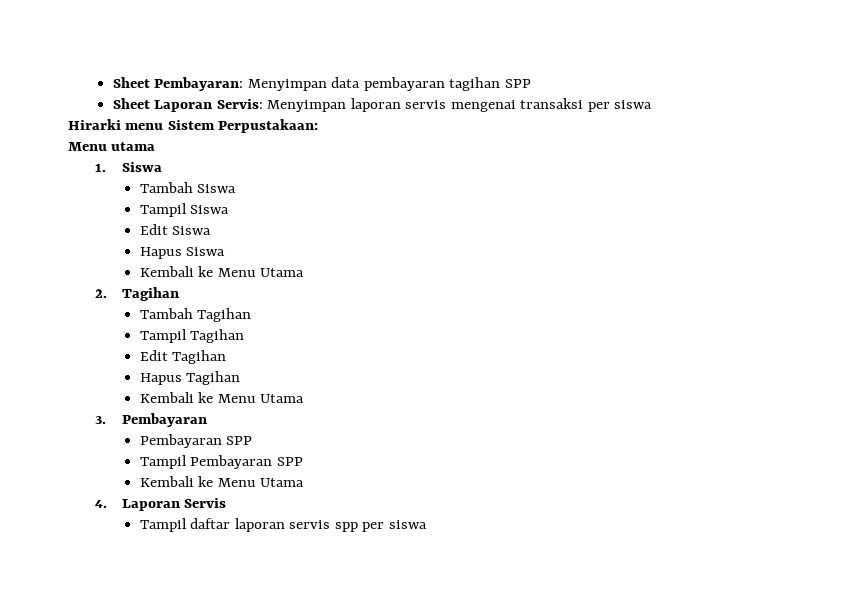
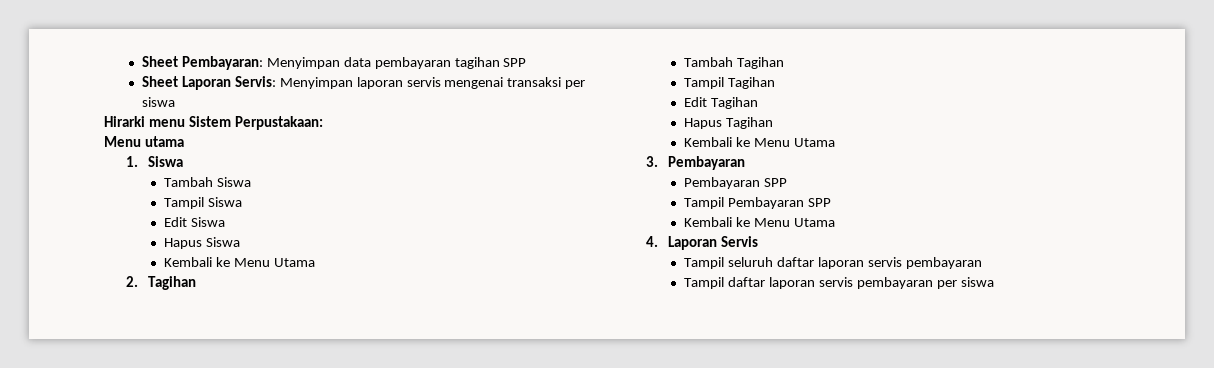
[190,518,358,532] daftar laporan servis spp -> [727,257,982,269] [684,277,933,289] seluruh daftar laporan servis pembayaran // Tampil daftar laporan servis pembayaran

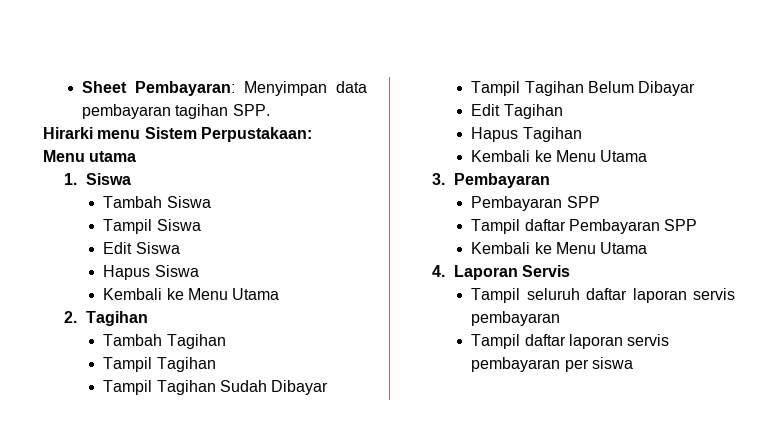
[503,58,527,67] [141,76,586,90] [141,97,175,107] SPP // Sheet Laporan Servis: Menyimpan laporan servis mengenai transaksi per siswa -> [232,104,270,116] SPP.
(775, 83) none -> [103,380,329,395] [471,81,696,96] // Tampil Tagihan Sudah Dibayar // Tampil Tagihan Belum Dibayar
(725, 203) none -> [524,219,566,231] daftar

